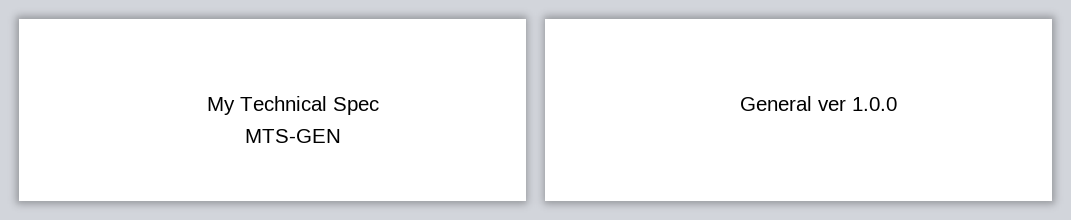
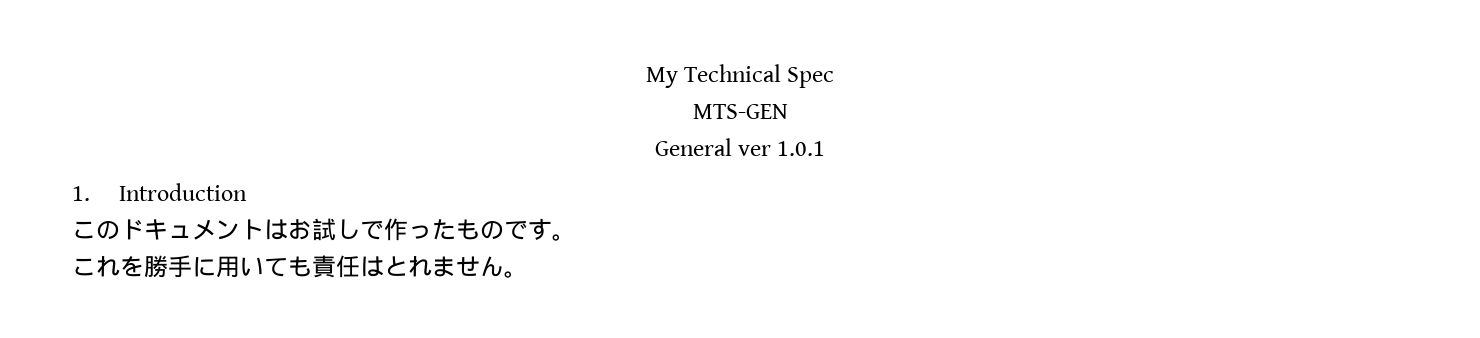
[852,97,897,111] 1.0.0 -> [777,141,826,156] [72,183,247,201] [72,218,576,241] [72,255,528,278] 1.0.1 // 1. Introduction // このドキュメントはお試しで作ったものです。 // これを勝手に用いても責任はとれません。

